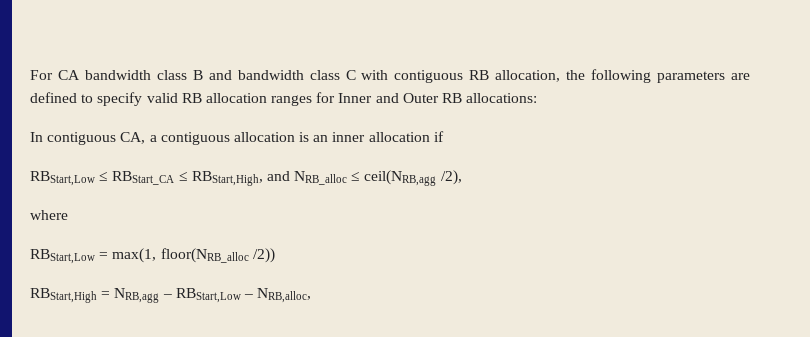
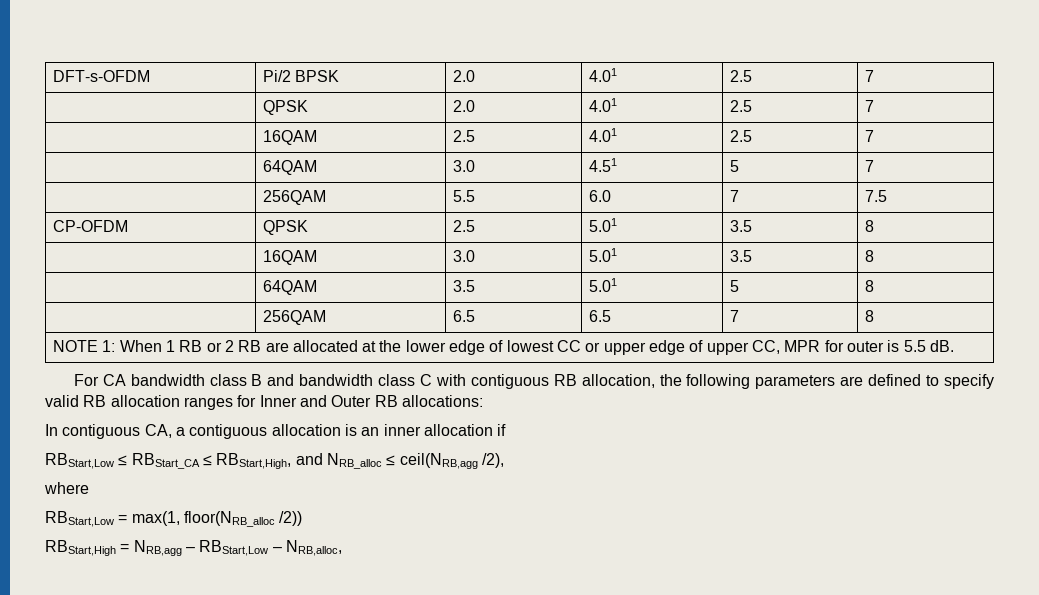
(30, 75) none -> [52,70,150,82] [262,70,340,82] [452,70,475,82] [588,68,617,82] [729,70,752,82] [864,70,874,82] [262,100,308,115] [452,100,475,112] [588,98,617,112] [729,100,752,112] [864,100,874,112] [262,130,317,145] [452,130,475,142] [588,128,617,142] [729,130,752,142] [864,130,874,142] [262,160,317,175] [452,160,475,172] [588,158,617,172] [729,160,739,172] [864,160,874,172] [262,190,326,205] [452,190,475,202] [588,190,611,202] [729,190,739,202] [864,190,887,202] [52,220,128,232] [262,220,308,235] [452,220,475,232] [588,218,617,232] [729,220,752,232] [864,220,874,232] [262,250,317,265] [452,250,475,262] [588,248,617,262] [729,250,752,262] [864,250,874,262] [262,280,317,295] [452,280,475,292] [588,278,617,292] [729,280,739,292] [864,280,874,292] [262,310,326,325] [452,310,475,322] [588,310,611,322] [729,310,739,322] [864,310,874,322] [52,340,954,355] DFT-s-OFDM | Pi/2 BPSK | 2.0 | 4.01 | 2.5 | 7 // | QPSK | 2.0 | 4.01 | 2.5 | 7 // | 16QAM | 2.5 | 4.01 | 2.5 | 7 // | 64QAM | 3.0 | 4.51 | 5 | 7 // | 256QAM | 5.5 | 6.0 | 7 | 7.5 // CP-OFDM | QPSK | 2.5 | 5.01 | 3.5 | 8 // | 16QAM | 3.0 | 5.01 | 3.5 | 8 // | 64QAM | 3.5 | 5.01 | 5 | 8 // | 256QAM | 6.5 | 6.5 | 7 | 8 // NOTE 1: When 1 RB or 2 RB are allocated at the lower edge of lowest CC or upper edge of upper CC, MPR for outer is 5.5 dB. //

